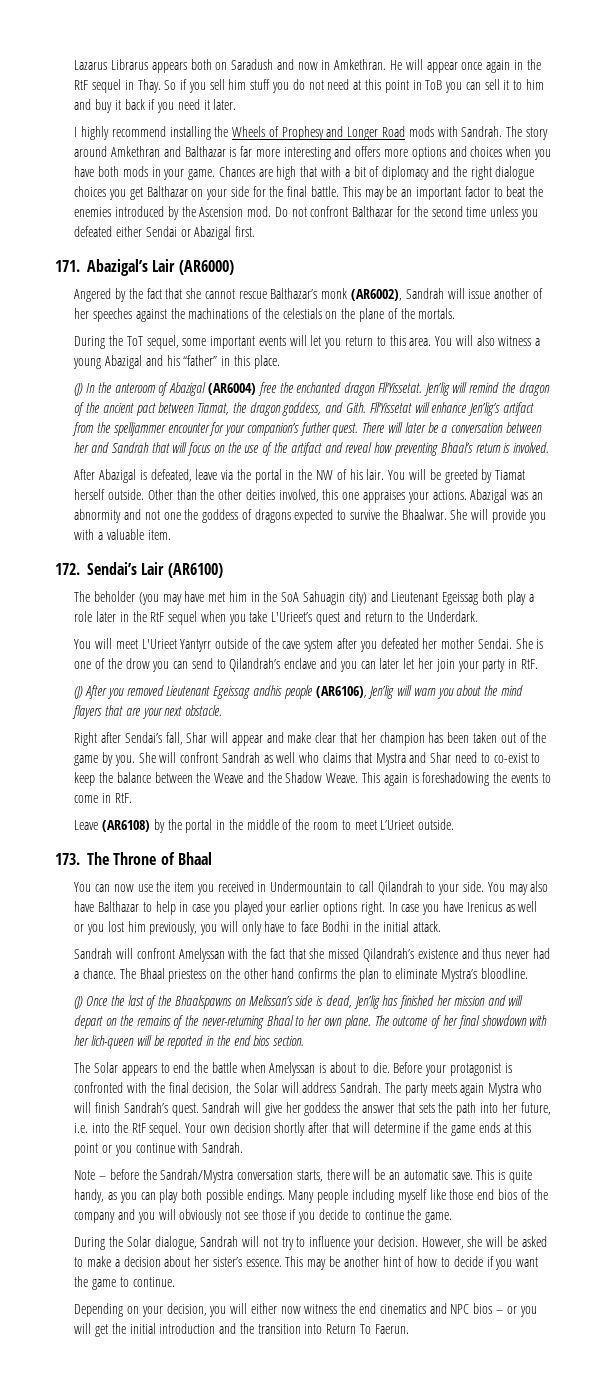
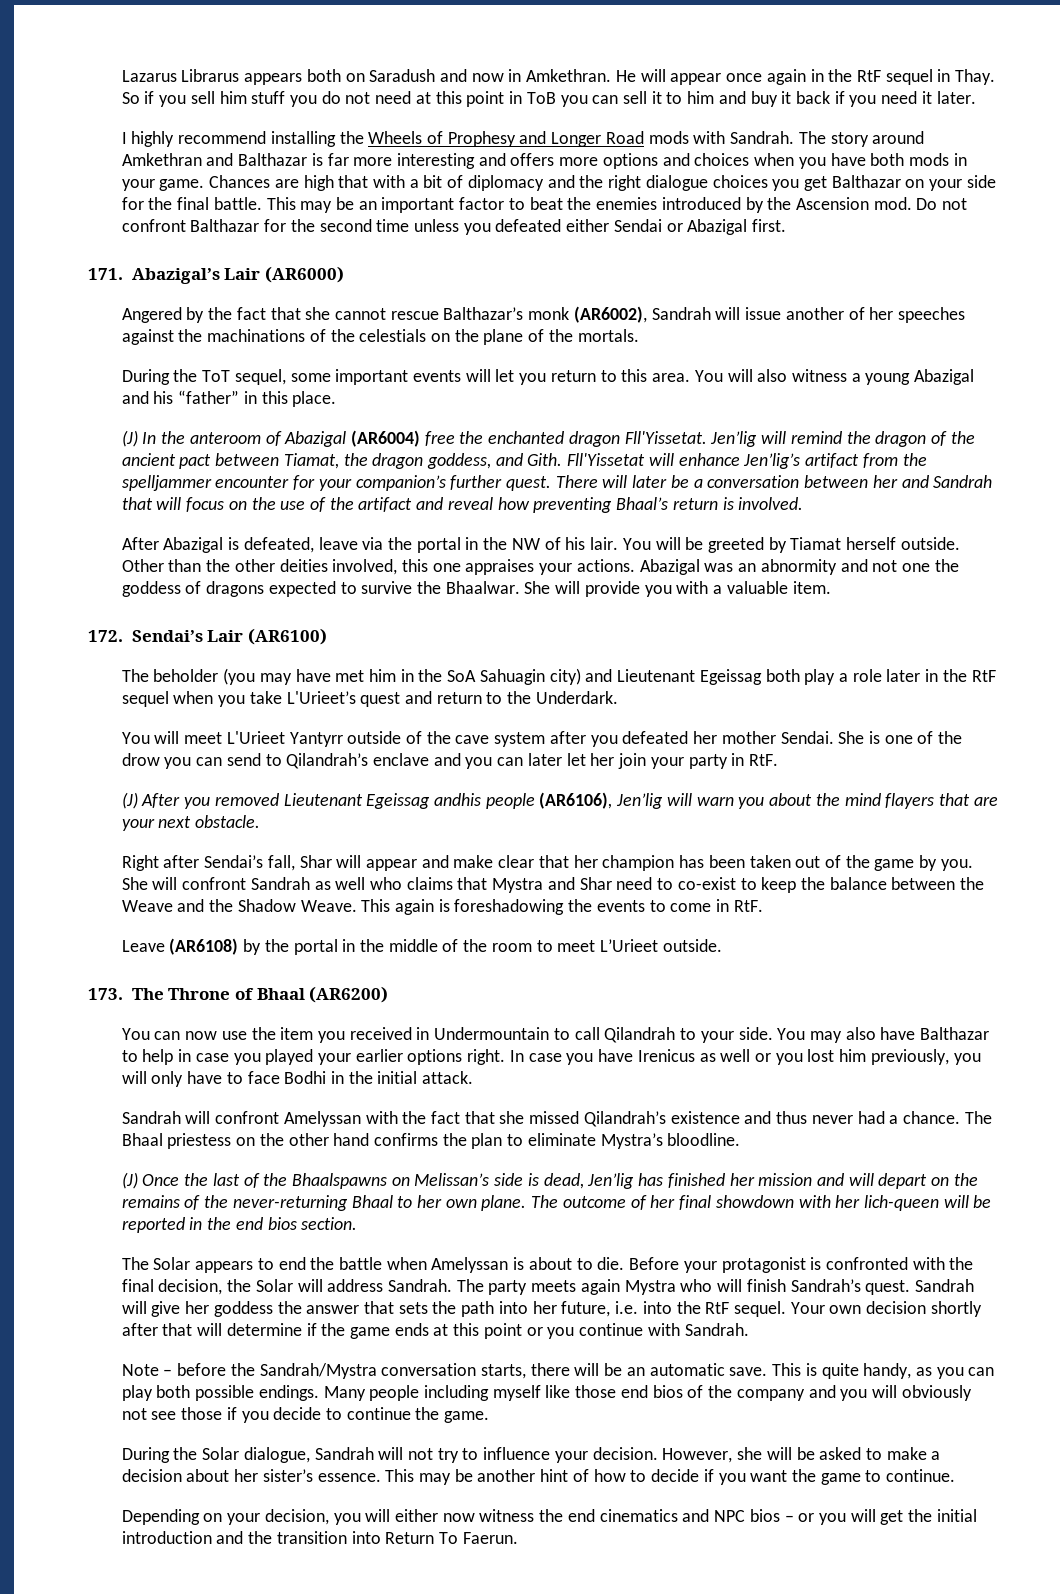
(212, 858) none -> [309,986,389,1003] (AR6200)

